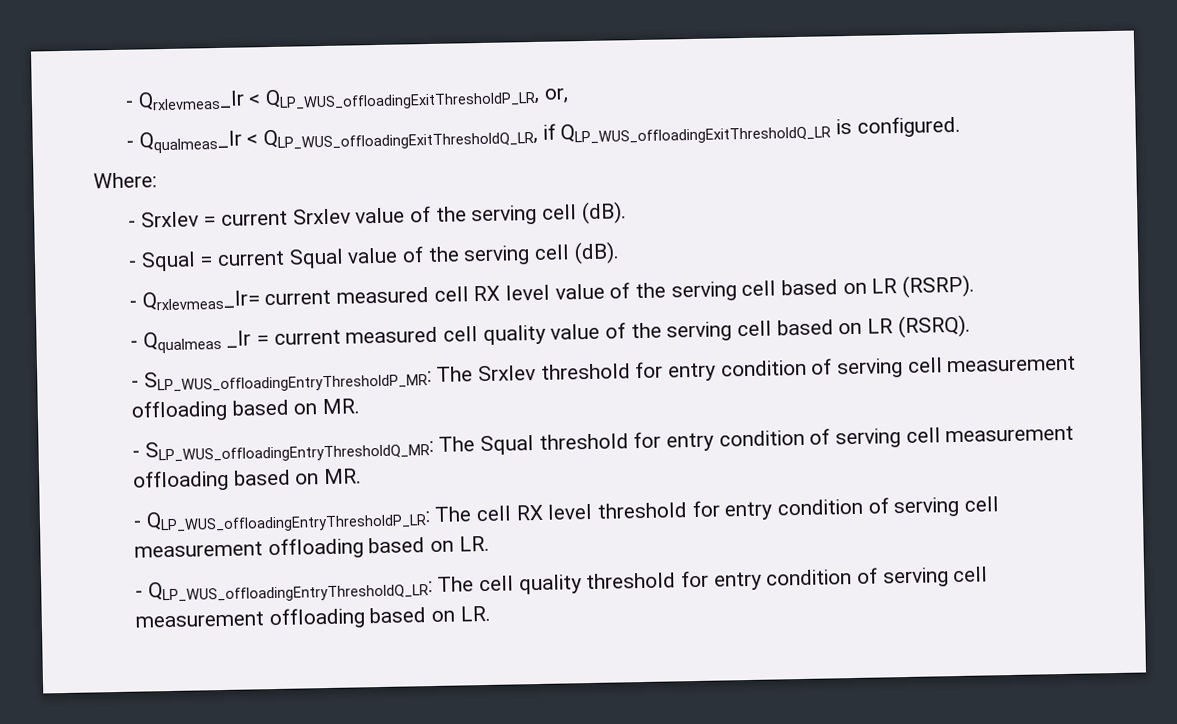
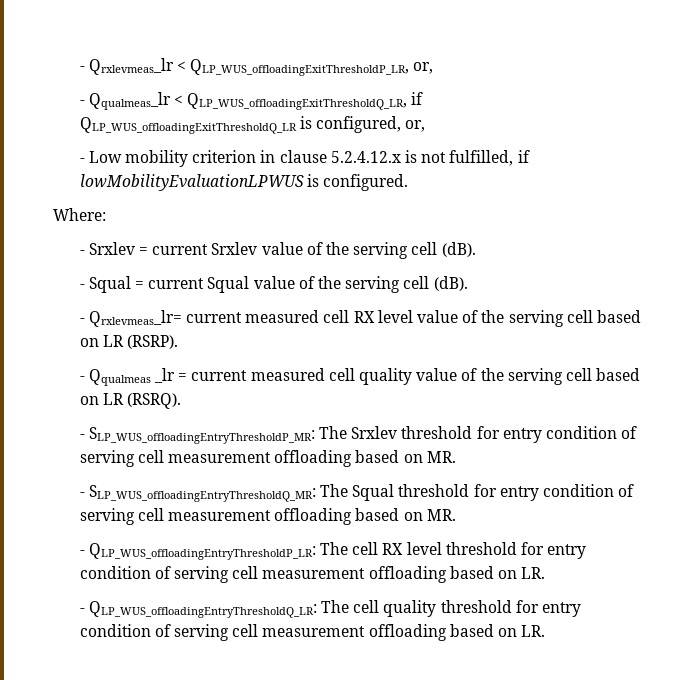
(852, 126) none -> [316,116,426,133] [79,150,530,167] [79,174,319,191] configured, or, // - Low mobility criterion in clause 5.2.4.12.x is not fulfilled, if lowMobilityEvaluationLPWUS is

